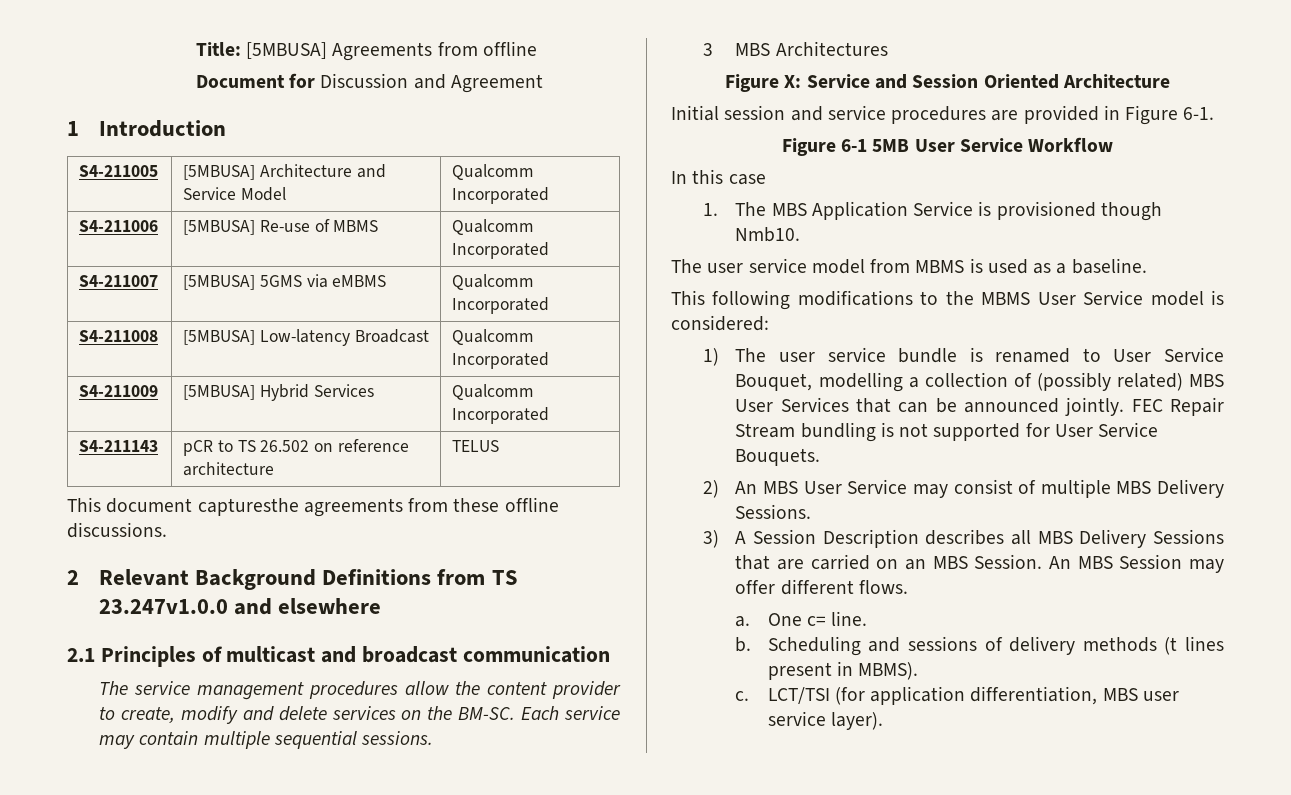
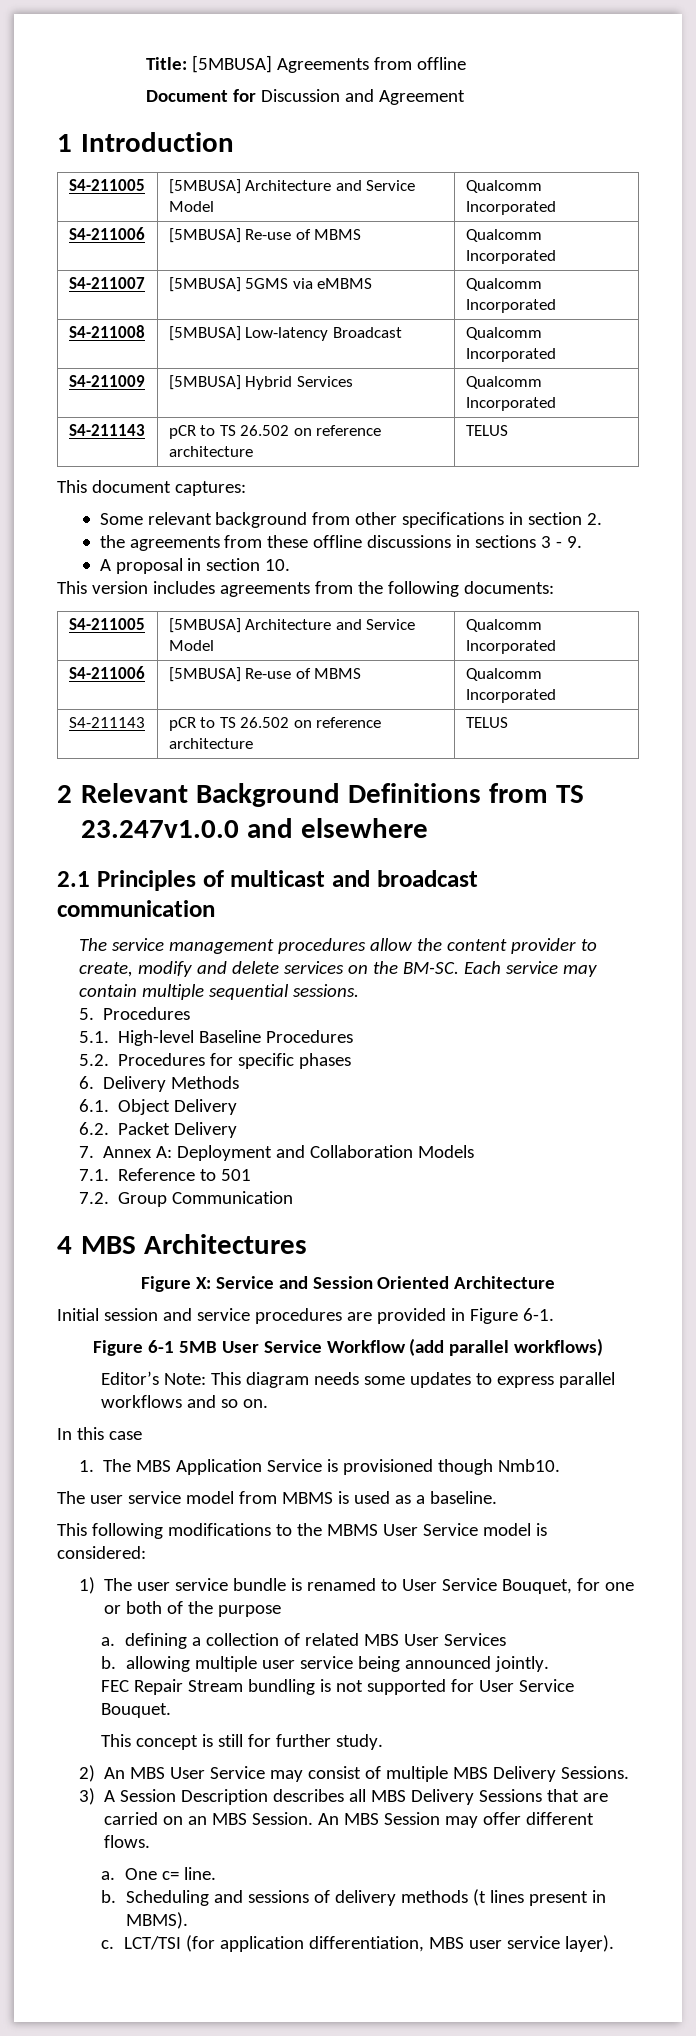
[197,497,559,517] [67,522,167,538] capturesthe agreements from these offline discussions. -> [174,481,246,496] [99,512,603,528] [99,535,583,551] [99,558,291,574] [57,581,554,597] [68,618,145,630] [168,618,416,633] [168,640,214,651] [465,619,542,632] [465,640,556,654] [68,666,145,679] [168,667,362,682] [465,668,542,681] [465,689,556,703] [68,717,145,728] [168,717,382,731] [168,738,253,749] [465,717,508,728] captures: // Some relevant background from other specifications in section 2. // the agreements from these offline discussions in sections 3 - 9. // A proposal in section 10. // This version includes agreements from the following documents: // S4-211005 | [5MBUSA] Architecture and Service Model | Qualcomm Incorporated // S4-211006 | [5MBUSA] Re-use of MBMS | Qualcomm Incorporated // S4-211143 | pCR to TS 26.502 on reference architecture | TELUS
[703,43,714,56] 3 -> [79,1007,191,1020] [79,1030,354,1046] [79,1053,352,1069] [79,1076,240,1092] [79,1099,238,1115] [79,1122,238,1138] [79,1145,475,1161] [79,1168,252,1181] [79,1191,294,1207] [57,1236,72,1254] 5. Procedures // 5.1. High-level Baseline Procedures // 5.2. Procedures for specific phases // 6. Delivery Methods // 6.1. Object Delivery // 6.2. Packet Delivery // 7. Annex A: Deployment and Collaboration Models // 7.1. Reference to 501 // 7.2. Group Communication // 4
(1114, 144) none -> [409,1338,604,1356] [101,1371,616,1388] [101,1395,269,1408] (add parallel workflows) // Editor’s Note: This diagram needs some updates to express parallel workflows and so on.
[818,372,903,392] modelling -> [577,1578,635,1591] [104,1601,282,1617] [101,1633,187,1649] for one or both of the purpose // a. defining
[1036,372,1183,391] (possibly related) -> [304,1633,359,1646] related
[856,398,957,413] that can be -> [101,1656,400,1672] // b. allowing multiple user service being
(1125, 406) none -> (549, 1664) //
[735,448,821,466] Bouquets. -> [101,1703,172,1718] [101,1734,384,1750] Bouquet. // This concept is still for further study.

